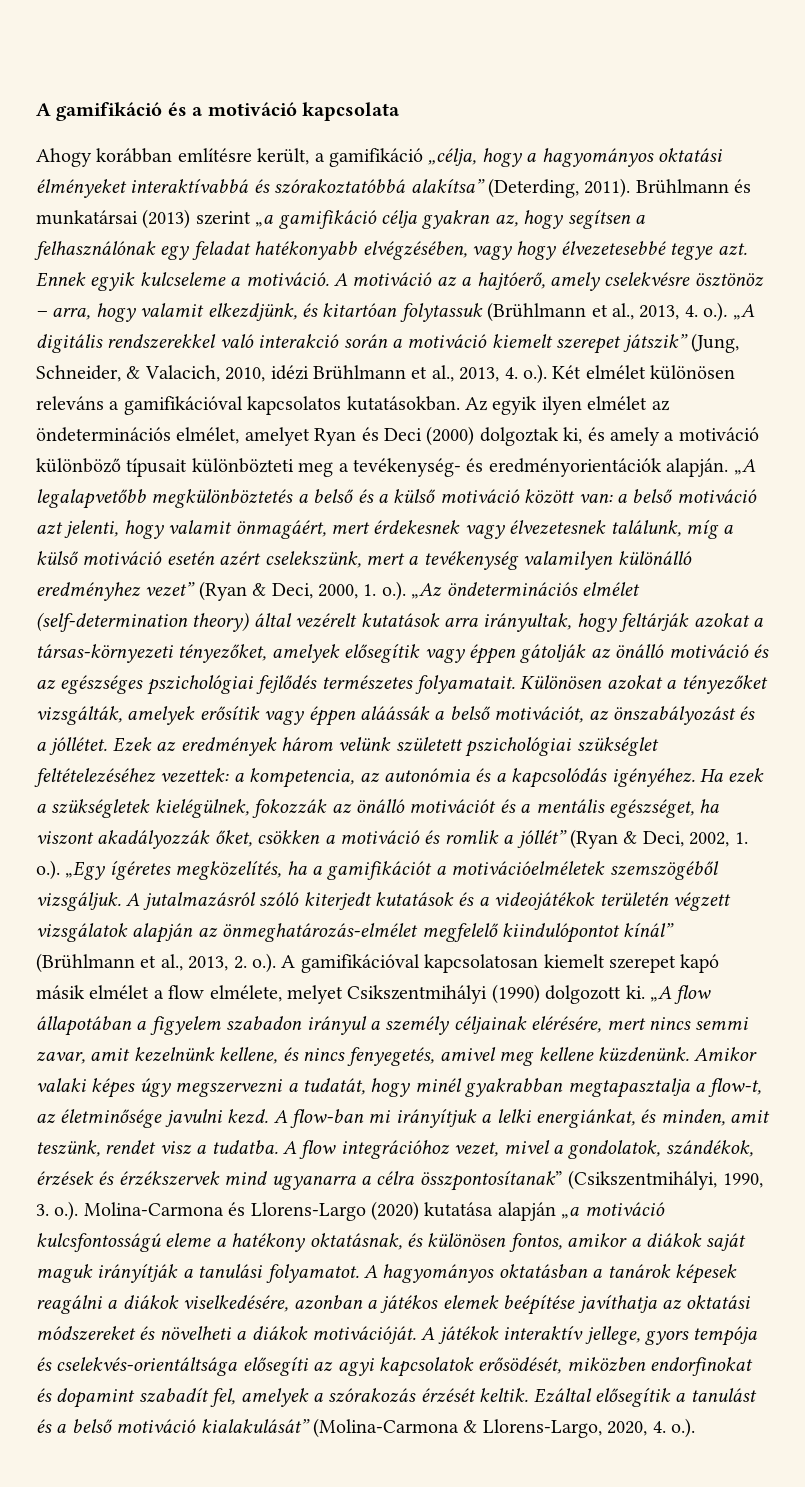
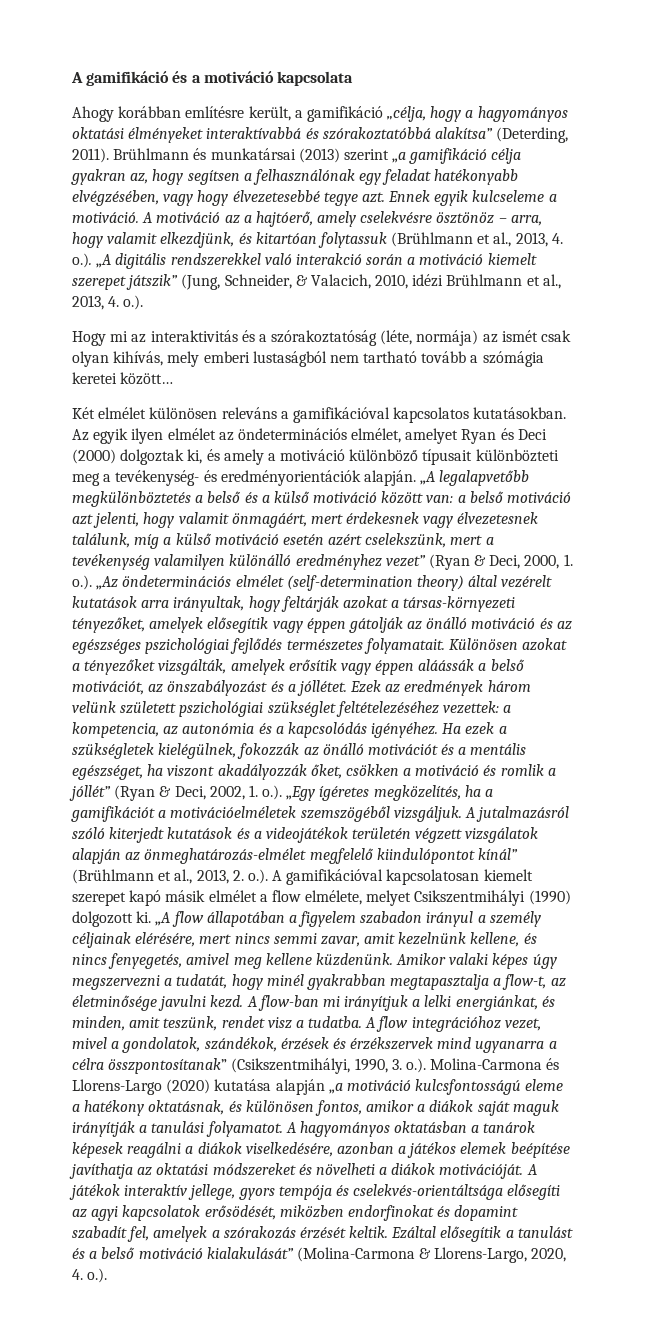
(547, 374) none -> [72,330,572,346] [72,351,544,367] [72,372,174,385] // Hogy mi az interaktivitás és a szórakoztatóság (léte, normája) az ismét csak olyan kihívás, mely emberi lustaságból nem tartható tovább a szómágia keretei között… //

